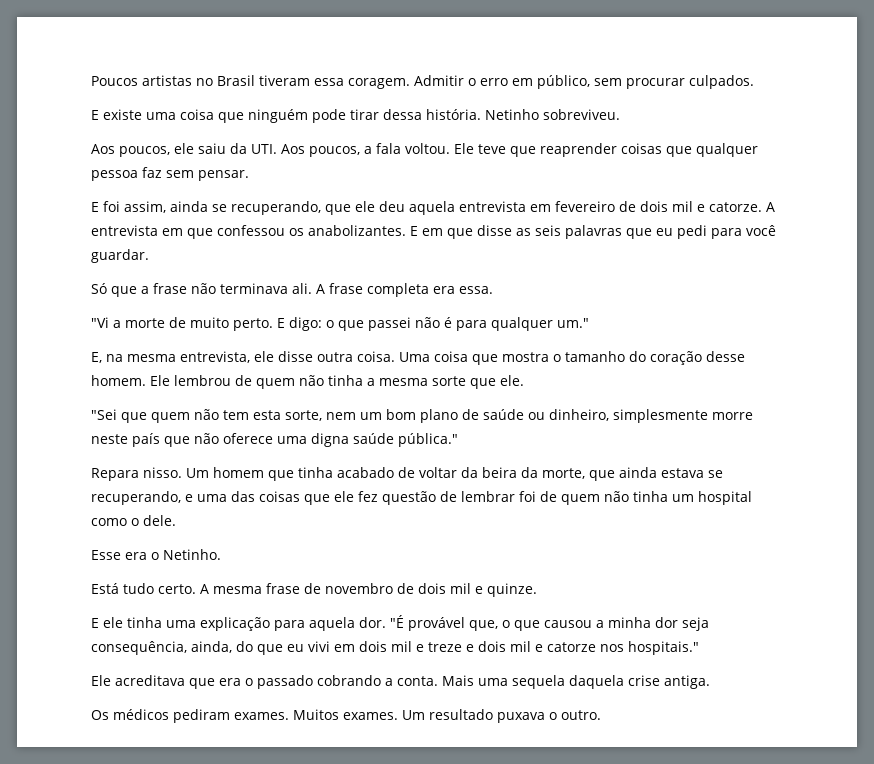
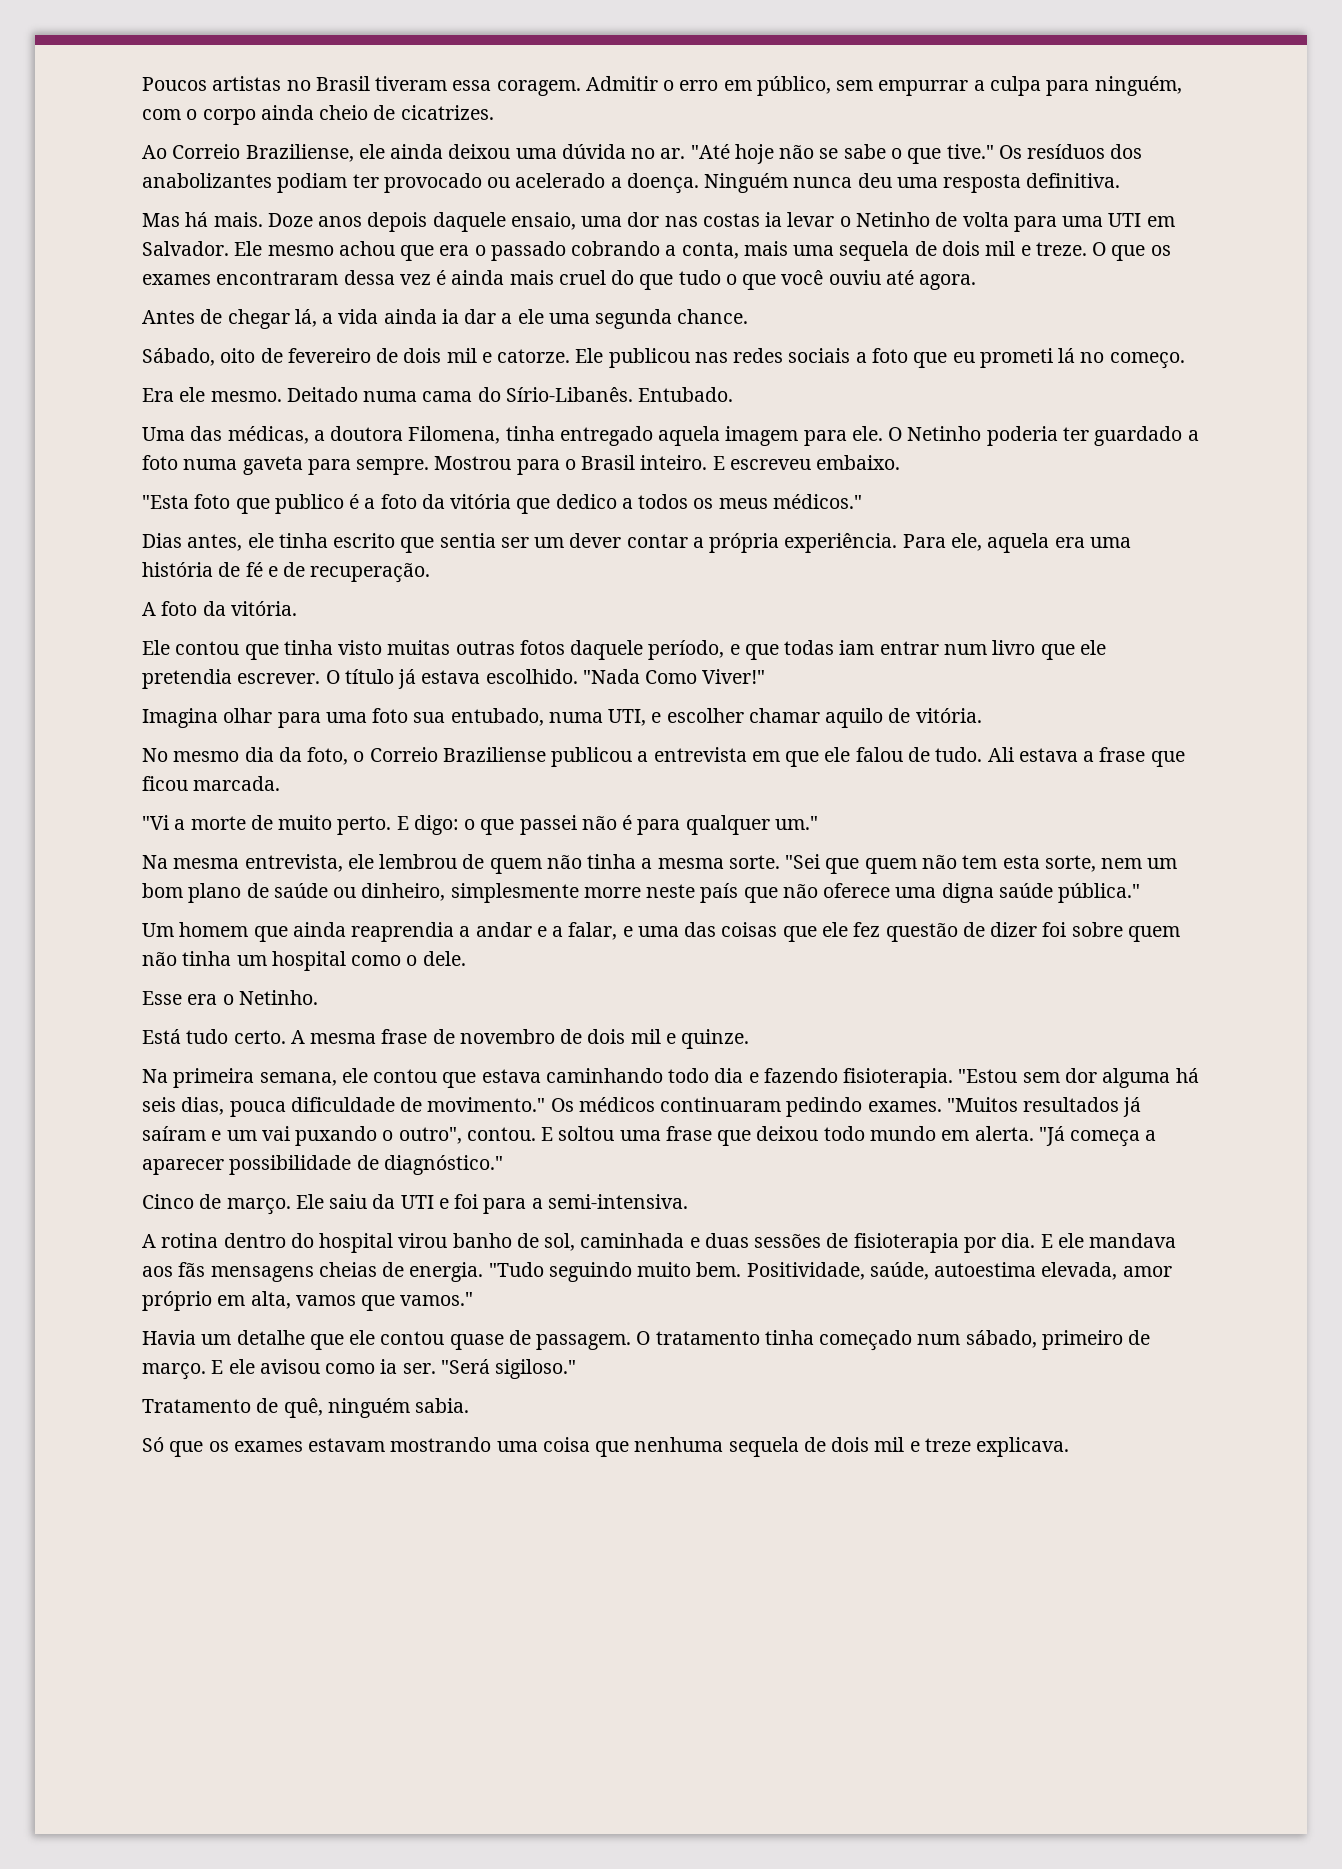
[626,75,754,89] [91,109,620,123] [91,143,758,157] [91,167,249,181] [91,201,551,215] procurar culpados. // E existe uma coisa que ninguém pode tirar dessa história. Netinho sobreviveu. // Aos poucos, ele saiu da UTI. Aos poucos, a fala voltou. Ele teve que reaprender coisas que qualquer pessoa faz sem pensar. // E foi assim, ainda se recuperando, que ele deu aquela entrevista em -> [878,76,1182,96] [142,105,494,125] [142,144,1143,164] [142,173,1121,194] [142,212,1175,232] [142,241,1171,261] [142,270,977,290] [142,309,749,329] [142,348,283,366] empurrar a culpa para ninguém, com o corpo ainda cheio de cicatrizes. // Ao Correio Braziliense, ele ainda deixou uma dúvida no ar. "Até hoje não se sabe o que tive." Os resíduos dos anabolizantes podiam ter provocado ou acelerado a doença. Ninguém nunca deu uma resposta definitiva. // Mas há mais. Doze anos depois daquele ensaio, uma dor nas costas ia levar o Netinho de volta para uma UTI em Salvador. Ele mesmo achou que era o passado cobrando a conta, mais uma sequela de dois mil e treze. O que os exames encontraram dessa vez é ainda mais cruel do que tudo o que você ouviu até agora. // Antes de chegar lá, a vida ainda ia dar a ele uma segunda chance. // Sábado, oito de
[766,202,775,212] [91,225,776,239] [91,249,149,263] [91,283,493,297] A entrevista em que confessou os anabolizantes. E em que disse as seis palavras que eu pedi para você guardar. // Só que a frase não terminava ali. A frase completa era essa. -> [575,348,1185,369] [142,387,734,402] [142,426,1199,446] [142,455,901,475] [142,494,862,514] [142,533,1131,553] [142,562,431,583] [142,601,297,616] [142,640,1106,660] [142,669,766,689] [142,708,982,728] [142,747,1185,767] [142,776,281,791] Ele publicou nas redes sociais a foto que eu prometi lá no começo. // Era ele mesmo. Deitado numa cama do Sírio-Libanês. Entubado. // Uma das médicas, a doutora Filomena, tinha entregado aquela imagem para ele. O Netinho poderia ter guardado a foto numa gaveta para sempre. Mostrou para o Brasil inteiro. E escreveu embaixo. // "Esta foto que publico é a foto da vitória que dedico a todos os meus médicos." // Dias antes, ele tinha escrito que sentia ser um dever contar a própria experiência. Para ele, aquela era uma história de fé e de recuperação. // A foto da vitória. // Ele contou que tinha visto muitas outras fotos daquele período, e que todas iam entrar num livro que ele pretendia escrever. O título já estava escolhido. "Nada Como Viver!" // Imagina olhar para uma foto sua entubado, numa UTI, e escolher chamar aquilo de vitória. // No mesmo dia da foto, o Correio Braziliense publicou a entrevista em que ele falou de tudo. Ali estava a frase que ficou marcada.
[91,352,123,363] E, na -> [142,855,168,869] Na
[278,351,745,365] [91,375,170,386] disse outra coisa. Uma coisa que mostra o tamanho do coração desse homem. Ele -> (374, 861) none
[432,375,524,389] sorte que ele. // -> [728,855,780,869] sorte.
[91,467,182,481] Repara nisso. -> (1141, 893) none
[298,467,723,481] [91,491,181,505] tinha acabado de voltar da beira da morte, que ainda estava se recuperando, -> [292,922,618,942] ainda reaprendia a andar e a falar,
[461,491,557,502] lembrar foi de -> [990,922,1123,937] dizer foi sobre
[91,615,709,631] [91,641,699,655] [91,675,710,689] [91,709,601,723] E ele tinha uma explicação para aquela dor. "É provável que, o que causou a minha dor seja consequência, ainda, do que eu vivi em dois mil e treze e dois mil e catorze nos hospitais." // Ele acreditava que era o passado cobrando a conta. Mais uma sequela daquela crise antiga. // Os médicos pediram exames. Muitos exames. Um resultado puxava o outro. -> [142,1068,1199,1088] [142,1097,1142,1117] [142,1126,1157,1147] [142,1155,503,1175] [142,1194,688,1215] [142,1233,1177,1253] [142,1262,1172,1282] [142,1291,474,1311] [142,1330,1151,1351] [142,1359,577,1380] [142,1398,470,1418] [142,1437,1070,1457] Na primeira semana, ele contou que estava caminhando todo dia e fazendo fisioterapia. "Estou sem dor alguma há seis dias, pouca dificuldade de movimento." Os médicos continuaram pedindo exames. "Muitos resultados já saíram e um vai puxando o outro", contou. E soltou uma frase que deixou todo mundo em alerta. "Já começa a aparecer possibilidade de diagnóstico." // Cinco de março. Ele saiu da UTI e foi para a semi-intensiva. // A rotina dentro do hospital virou banho de sol, caminhada e duas sessões de fisioterapia por dia. E ele mandava aos fãs mensagens cheias de energia. "Tudo seguindo muito bem. Positividade, saúde, autoestima elevada, amor próprio em alta, vamos que vamos." // Havia um detalhe que ele contou quase de passagem. O tratamento tinha começado num sábado, primeiro de março. E ele avisou como ia ser. "Será sigiloso." // Tratamento de quê, ninguém sabia. // Só que os exames estavam mostrando uma coisa que nenhuma sequela de dois mil e treze explicava.

